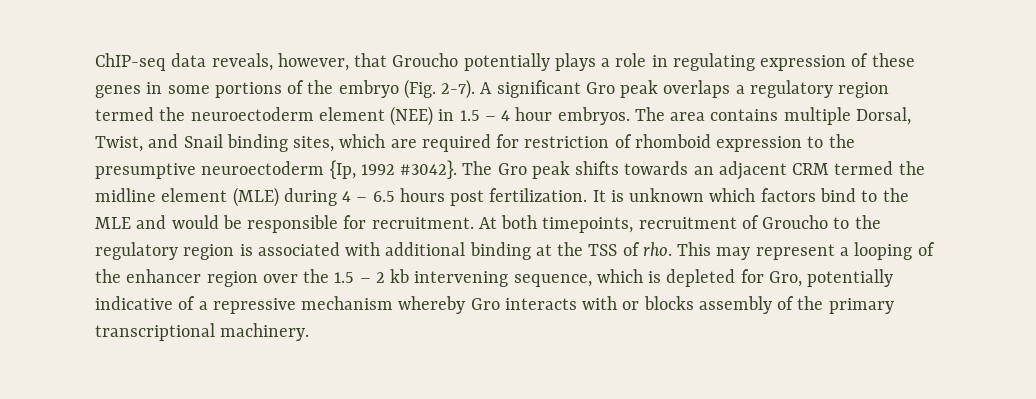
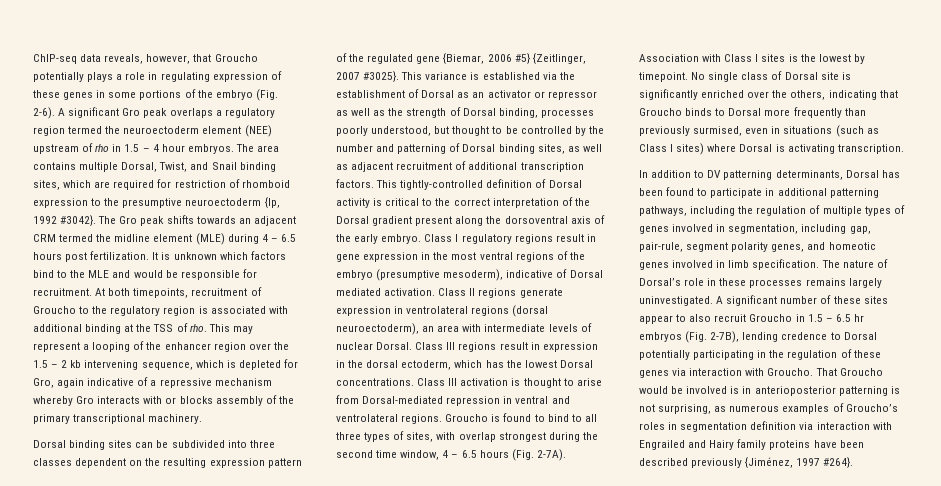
[441,79,476,99] 2-7). -> [33,107,55,119] 2-6).
(434, 116) none -> [33,143,110,154] upstream of rho
[807,269,894,287] potentially -> [57,378,85,388] again
(310, 332) none -> [33,440,275,450] [33,458,302,468] [336,53,586,64] [336,71,575,82] [336,89,597,100] [336,107,594,118] [336,126,604,136] [336,143,602,154] [336,161,584,172] [336,179,582,190] [336,197,590,208] [336,215,605,226] [336,234,596,244] [336,251,585,262] [336,269,603,281] [336,288,563,298] [336,305,549,317] [336,323,592,335] [336,342,598,352] [336,360,593,370] [336,378,602,388] [336,395,570,406] [336,413,597,424] [336,431,598,442] [336,449,566,461] [639,54,865,64] [639,71,851,82] [639,89,898,100] [639,107,866,118] [639,125,879,137] [639,143,904,155] [639,170,900,180] [639,187,879,198] [639,205,905,216] [639,224,871,234] [639,242,876,252] [639,259,888,270] [639,278,882,288] [639,295,888,306] [639,314,864,324] [639,331,877,343] [639,349,881,360] [639,368,883,378] [639,386,900,396] [639,403,898,414] [639,421,892,432] [639,439,864,450] [639,457,854,468] // Dorsal binding sites can be subdivided into three classes dependent on the resulting expression pattern of the regulated gene {Biemar, 2006 #5} {Zeitlinger, 2007 #3025}. This variance is established via the establishment of Dorsal as an activator or repressor as well as the strength of Dorsal binding, processes poorly understood, but thought to be controlled by the number and patterning of Dorsal binding sites, as well as adjacent recruitment of additional transcription factors. This tightly-controlled definition of Dorsal activity is critical to the correct interpretation of the Dorsal gradient present along the dorsoventral axis of the early embryo. Class I regulatory regions result in gene expression in the most ventral regions of the embryo (presumptive mesoderm), indicative of Dorsal mediated activation. Class II regions generate expression in ventrolateral regions (dorsal neuroectoderm), an area with intermediate levels of nuclear Dorsal. Class III regions result in expression in the dorsal ectoderm, which has the lowest Dorsal concentrations. Class III activation is thought to arise from Dorsal-mediated repression in ventral and ventrolateral regions. Groucho is found to bind to all three types of sites, with overlap strongest during the second time window, 4 – 6.5 hours (Fig. 2-7A). Association with Class I sites is the lowest by timepoint. No single class of Dorsal site is significantly enriched over the others, indicating that Groucho binds to Dorsal more frequently than previously surmised, even in situations (such as Class I sites) where Dorsal is activating transcription. // In addition to DV patterning determinants, Dorsal has been found to participate in additional patterning pathways, including the regulation of multiple types of genes involved in segmentation, including gap, pair-rule, segment polarity genes, and homeotic genes involved in limb specification. The nature of Dorsal’s role in these processes remains largely uninvestigated. A significant number of these sites appear to also recruit Groucho in 1.5 – 6.5 hr embryos (Fig. 2-7B), lending credence to Dorsal potentially participating in the regulation of these genes via interaction with Groucho. That Groucho would be involved is in anterioposterior patterning is not surprising, as numerous examples of Groucho’s roles in segmentation definition via interaction with Engrailed and Hairy family proteins have been described previously {Jiménez, 1997 #264}.

